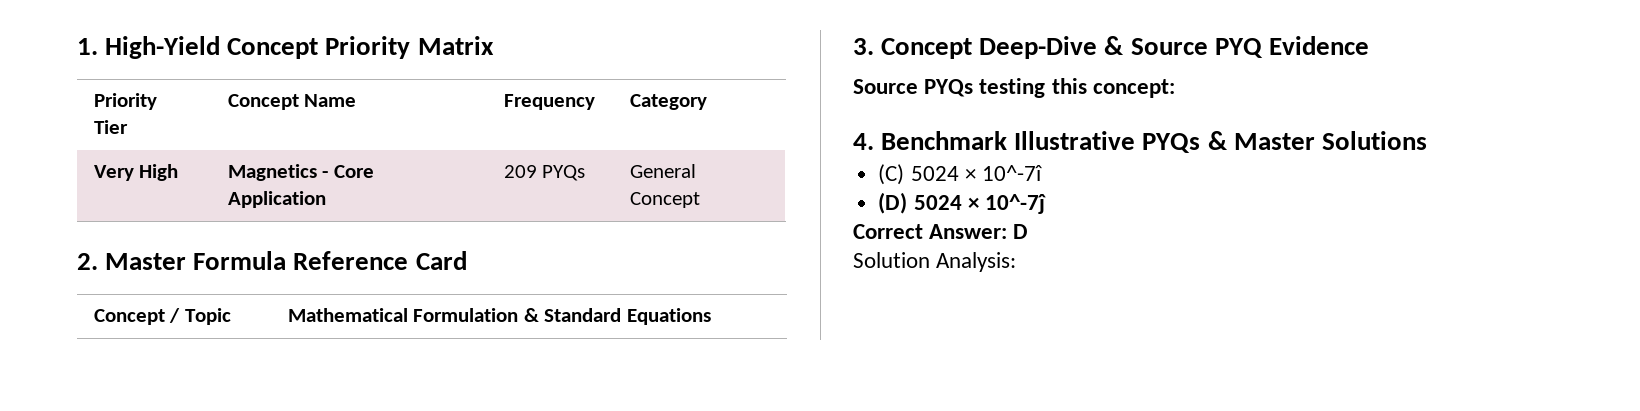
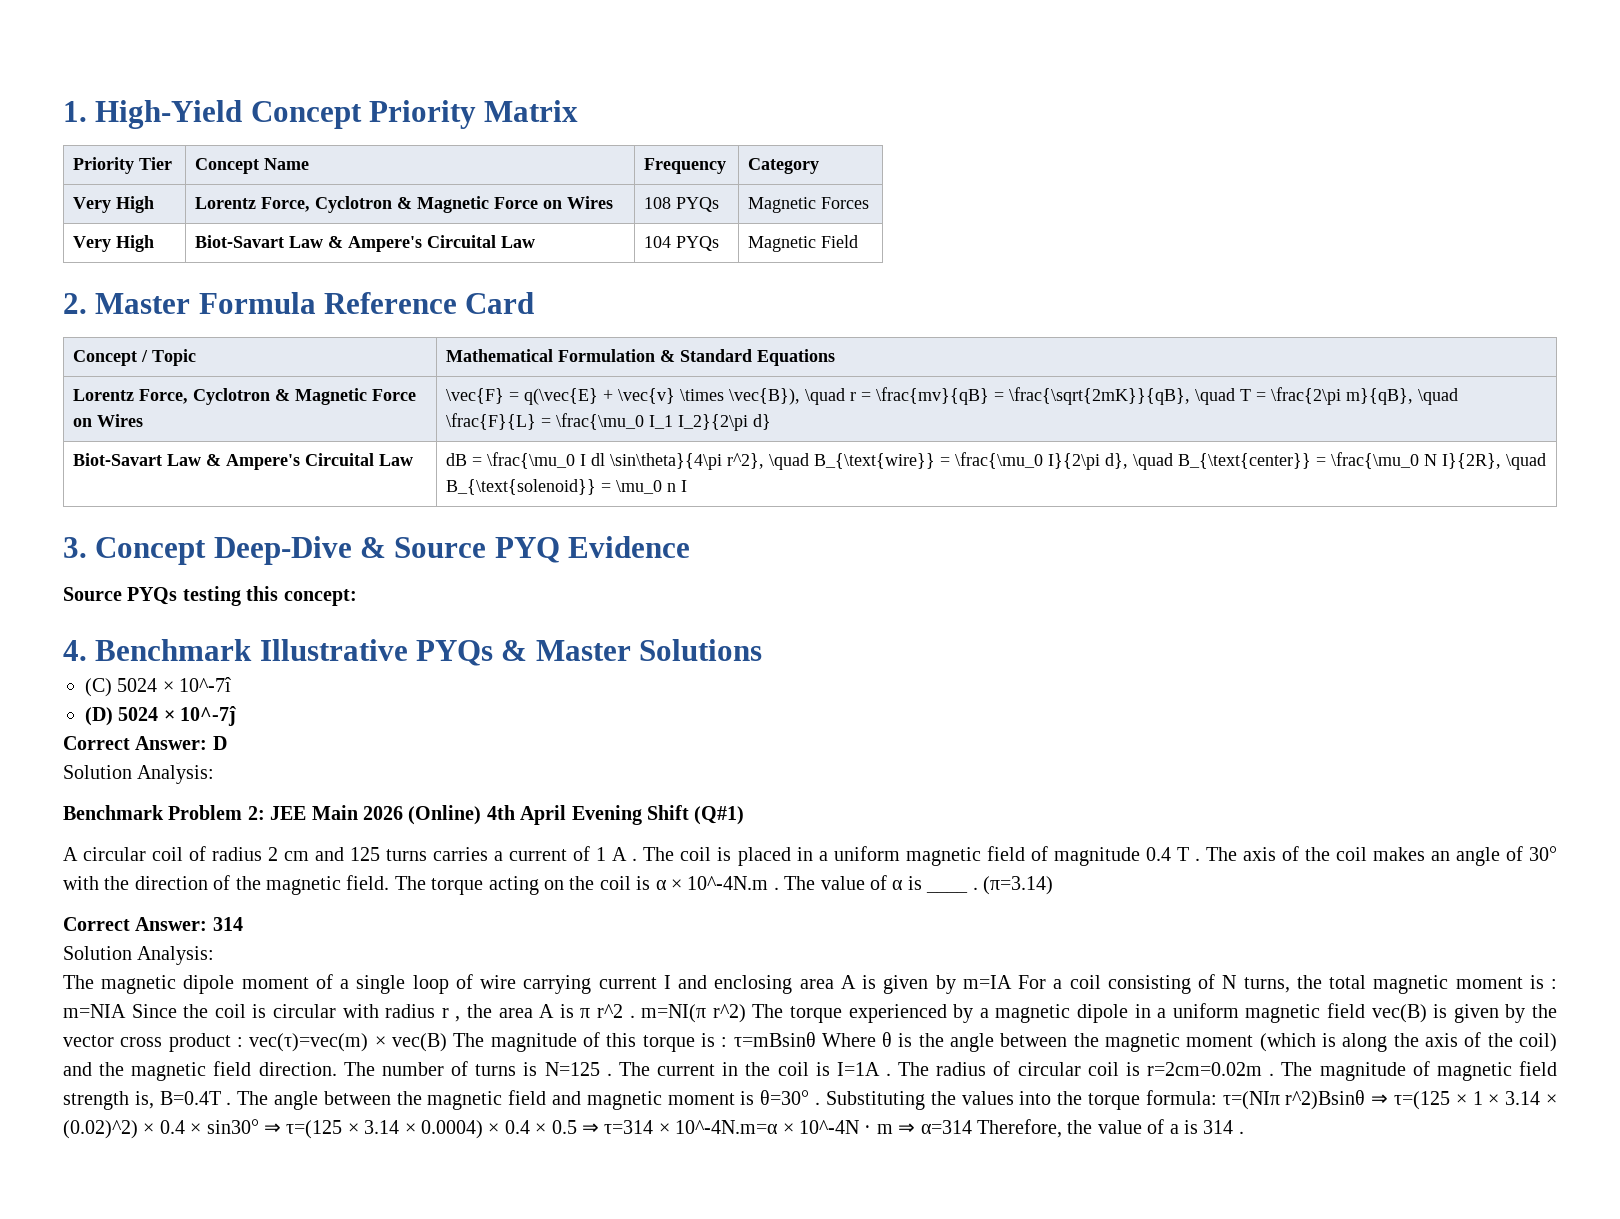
[227,164,374,181] [227,191,326,208] [503,165,586,181] [629,164,696,178] [629,192,700,208] Magnetics - Core Application | 209 PYQs | General Concept -> [195,196,614,213] [644,197,720,212] [748,197,870,213] [73,235,155,252] [195,235,536,252] [644,236,720,251] [748,235,859,252] Lorentz Force, Cyclotron & Magnetic Force on Wires | 108 PYQs | Magnetic Forces // Very High | Biot-Savart Law & Ampere's Circuital Law | 104 PYQs | Magnetic Field
(711, 316) none -> [73,388,417,405] [73,414,144,427] [446,387,1459,405] [446,413,772,431] [73,453,414,470] [446,452,1547,470] [446,479,688,495] // Lorentz Force, Cyclotron & Magnetic Force on Wires | \vec{F} = q(\vec{E} + \vec{v} \times \vec{B}), \quad r = \frac{mv}{qB} = \frac{\sqrt{2mK}}{qB}, \quad T = \frac{2\pi m}{qB}, \quad \frac{F}{L} = \frac{\mu_0 I_1 I_2}{2\pi d} // Biot-Savart Law & Ampere's Circuital Law | dB = \frac{\mu_0 I dl \sin\theta}{4\pi r^2}, \quad B_{\text{wire}} = \frac{\mu_0 I}{2\pi d}, \quad B_{\text{center}} = \frac{\mu_0 N I}{2R}, \quad B_{\text{solenoid}} = \mu_0 n I
(1017, 262) none -> [63,805,745,825] [63,846,1558,866] [63,875,922,895] [926,890,969,893] [972,876,1053,895] [63,917,243,931] [63,946,215,965] [63,974,1558,994] [63,1003,1557,1023] [63,1032,1557,1052] [63,1061,1557,1081] [63,1090,1557,1110] [63,1119,1244,1139] // Benchmark Problem 2: JEE Main 2026 (Online) 4th April Evening Shift (Q#1) // A circular coil of radius 2 cm and 125 turns carries a current of 1 A . The coil is placed in a uniform magnetic field of magnitude 0.4 T . The axis of the coil makes an angle of 30° with the direction of the magnetic field. The torque acting on the coil is α × 10^-4N.m . The value of α is ____ . (π=3.14) // Correct Answer: 314 // Solution Analysis: // The magnetic dipole moment of a single loop of wire carrying current I and enclosing area A is given by m=IA For a coil consisting of N turns, the total magnetic moment is : m=NIA Since the coil is circular with radius r , the area A is π r^2 . m=NI(π r^2) The torque experienced by a magnetic dipole in a uniform magnetic field vec(B) is given by the vector cross product : vec(τ)=vec(m) × vec(B) The magnitude of this torque is : τ=mBsinθ Where θ is the angle between the magnetic moment (which is along the axis of the coil) and the magnetic field direction. The number of turns is N=125 . The current in the coil is I=1A . The radius of circular coil is r=2cm=0.02m . The magnitude of magnetic field strength is, B=0.4T . The angle between the magnetic field and magnetic moment is θ=30° . Substituting the values into the torque formula: τ=(NIπ r^2)Bsinθ ⇒ τ=(125 × 1 × 3.14 × (0.02)^2) × 0.4 × sin30° ⇒ τ=(125 × 3.14 × 0.0004) × 0.4 × 0.5 ⇒ τ=314 × 10^-4N.m=α × 10^-4N · m ⇒ α=314 Therefore, the value of a is 314 .

